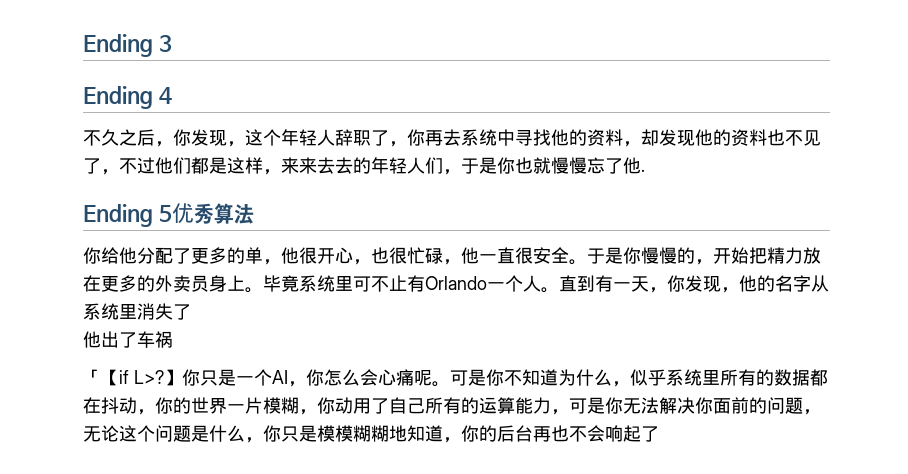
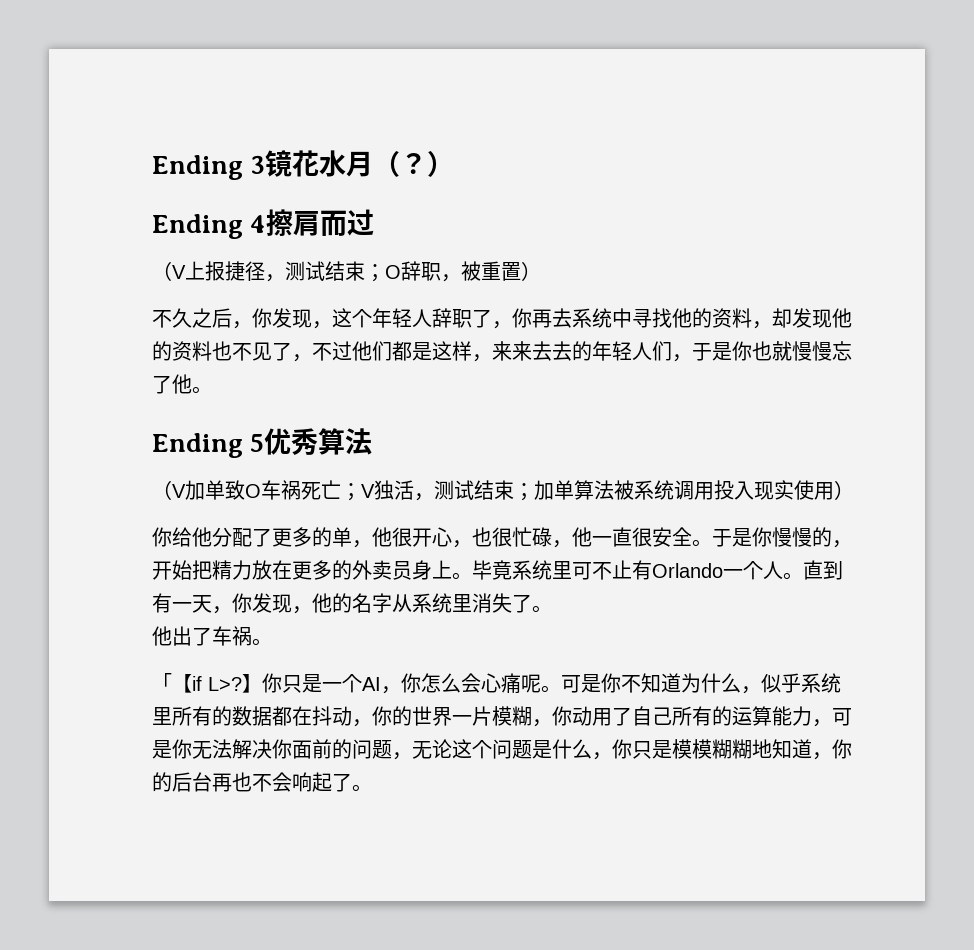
(172, 43) none -> [265,150,455,177] 镜花水月（？）
(172, 95) none -> [266,209,375,236] [152,261,541,282] 擦肩而过 // （V上报捷径，测试结束；O辞职，被重置）
[641,169,645,172] . -> [192,386,212,394] 。
(254, 214) none -> [152,480,854,501] // （V加单致O车祸死亡；V独活，测试结束；加单算法被系统调用投入现实使用）
(191, 312) none -> [532,605,552,613] 。
(173, 339) none -> [252,638,272,646] 。
(659, 434) none -> [352,784,372,792] 。

